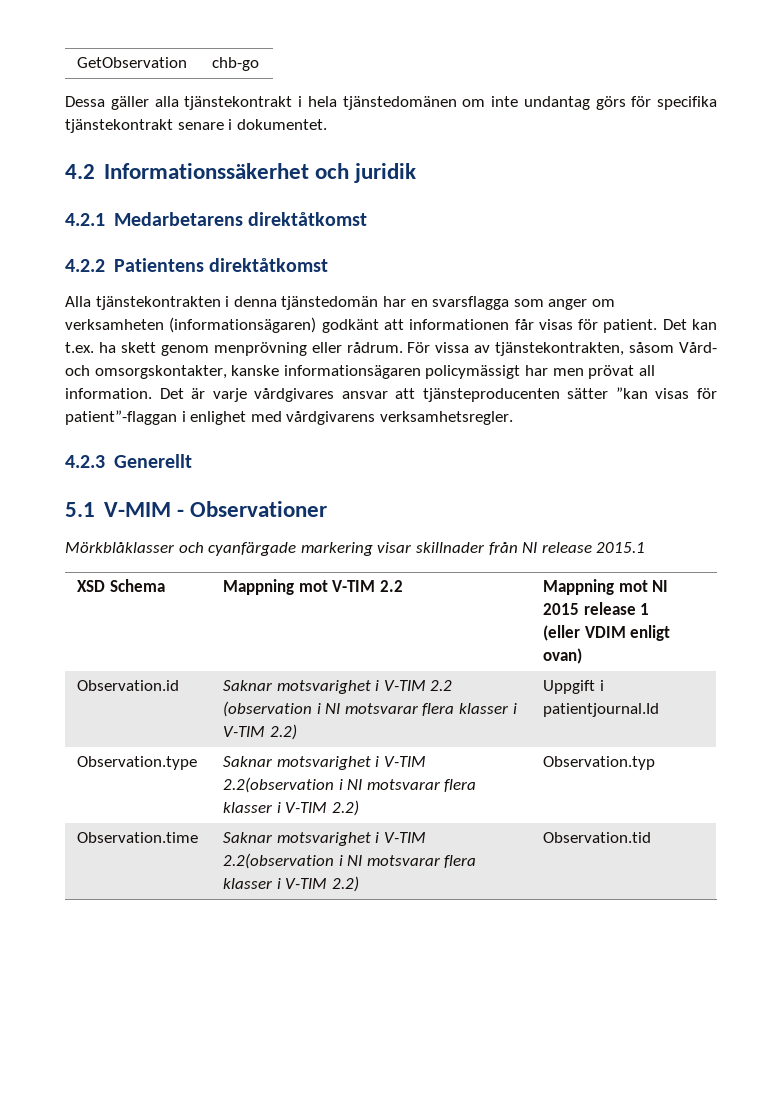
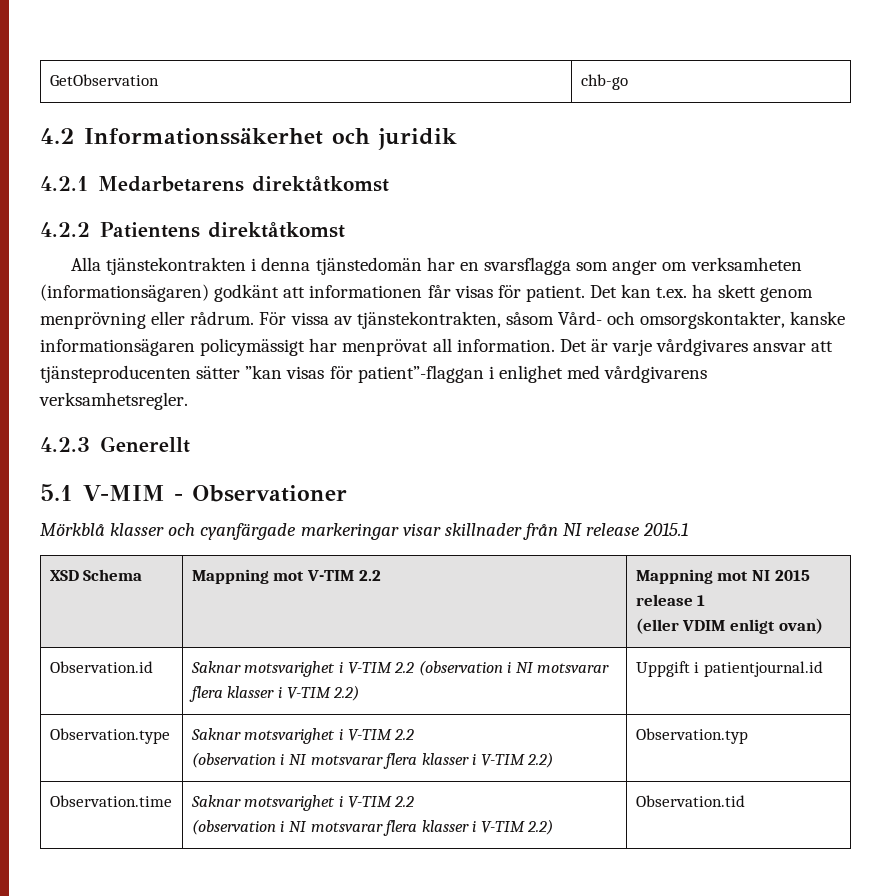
[65,96,717,110] [65,119,327,133] // Dessa gäller alla tjänstekontrakt i hela tjänstedomänen om inte undantag görs för specifika tjänstekontrakt senare i dokumentet. -> (628, 82) none
[552,365,635,379] men prövat -> [342,339,429,356] menprövat
[65,542,174,553] Mörkblåklasser -> [40,523,165,536] Mörkblå klasser
[300,542,373,556] markering -> [300,523,399,540] markeringar
[543,703,660,717] patientjournal.Id -> [703,661,823,677] patientjournal.id
[223,777,335,793] 2.2(observation -> [394,729,415,740] [191,752,276,768] 2.2 // (observation
[223,853,335,869] 2.2(observation -> [394,796,415,807] [191,819,276,835] 2.2 // (observation

